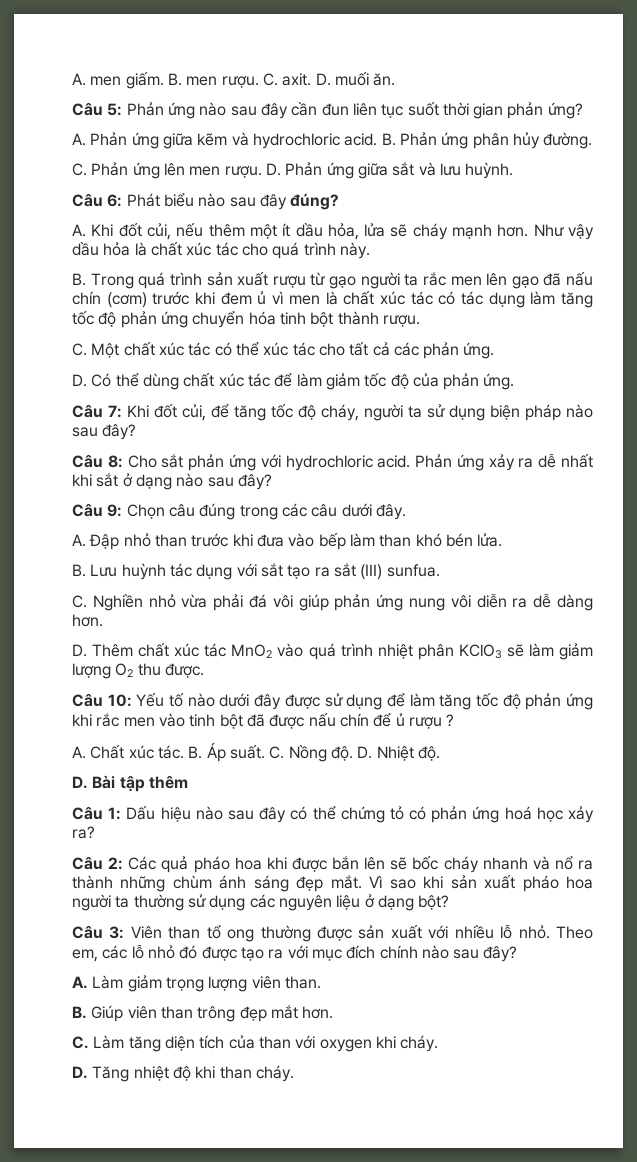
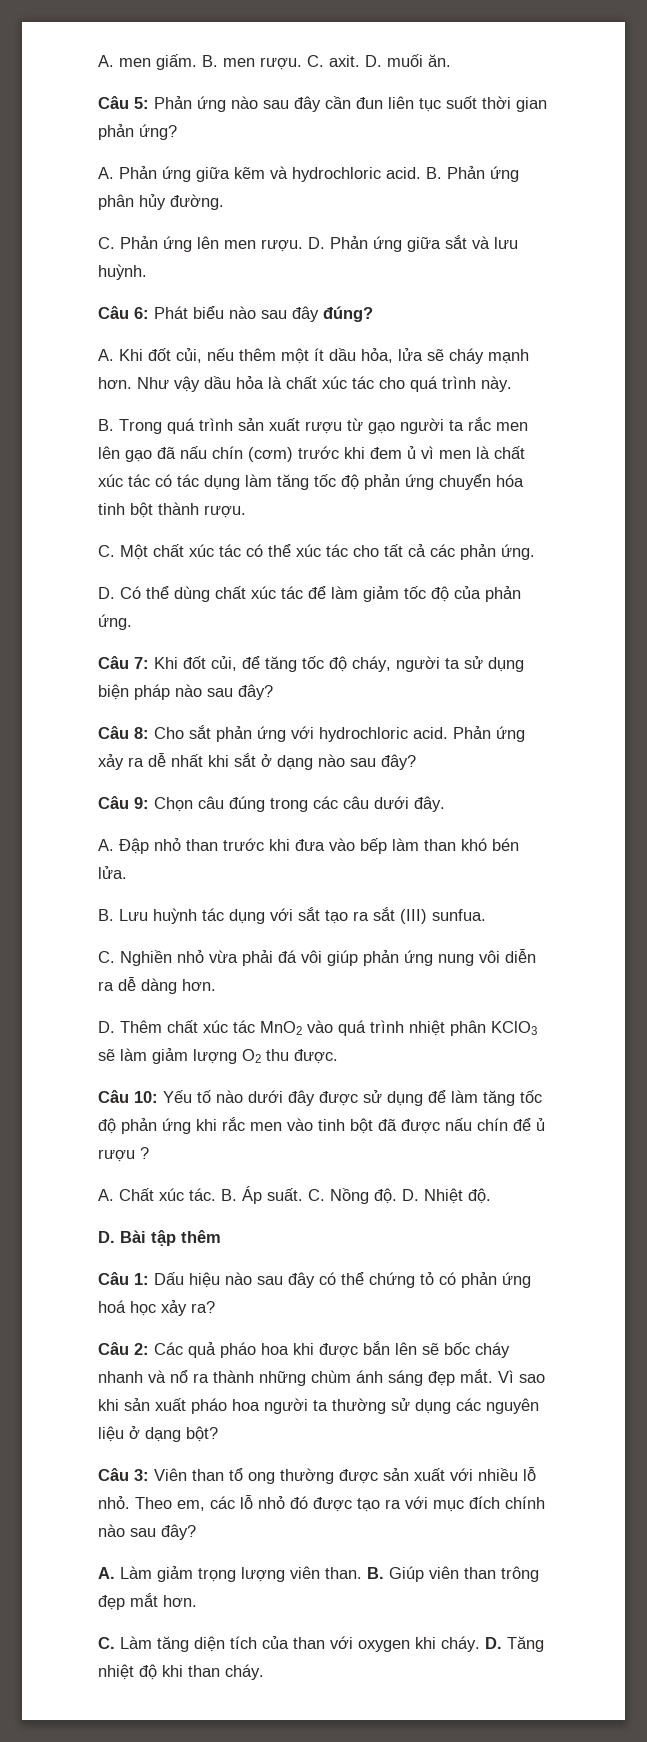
(321, 982) // -> (362, 1573) none
(439, 1043) // -> (480, 1644) none

